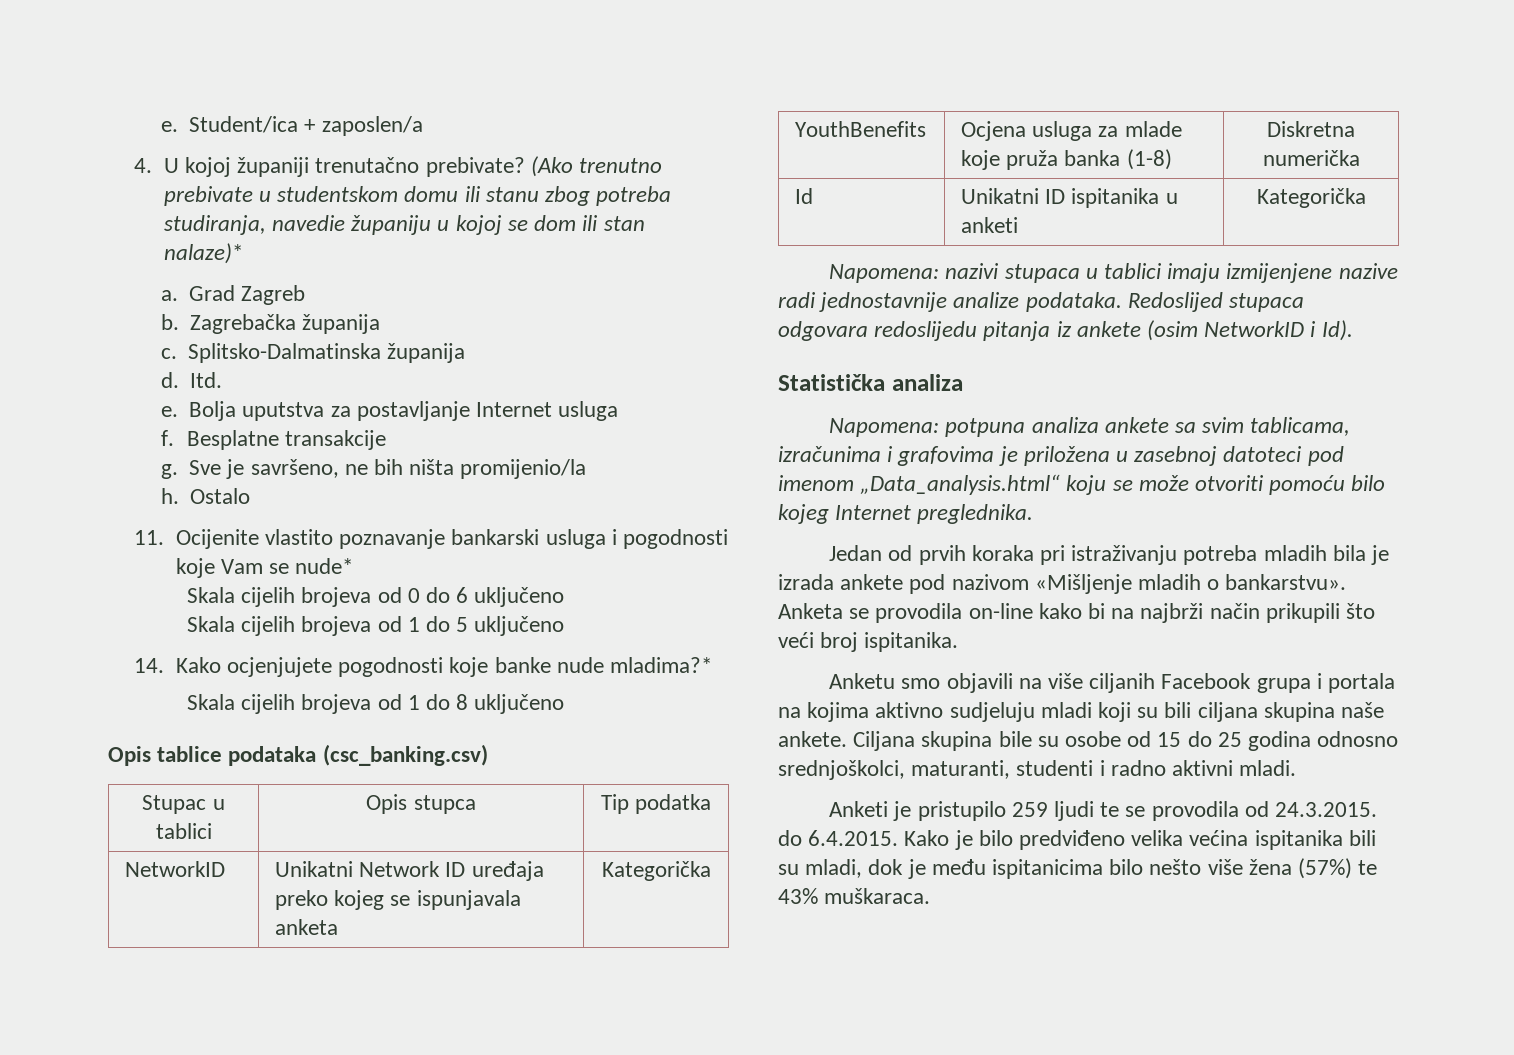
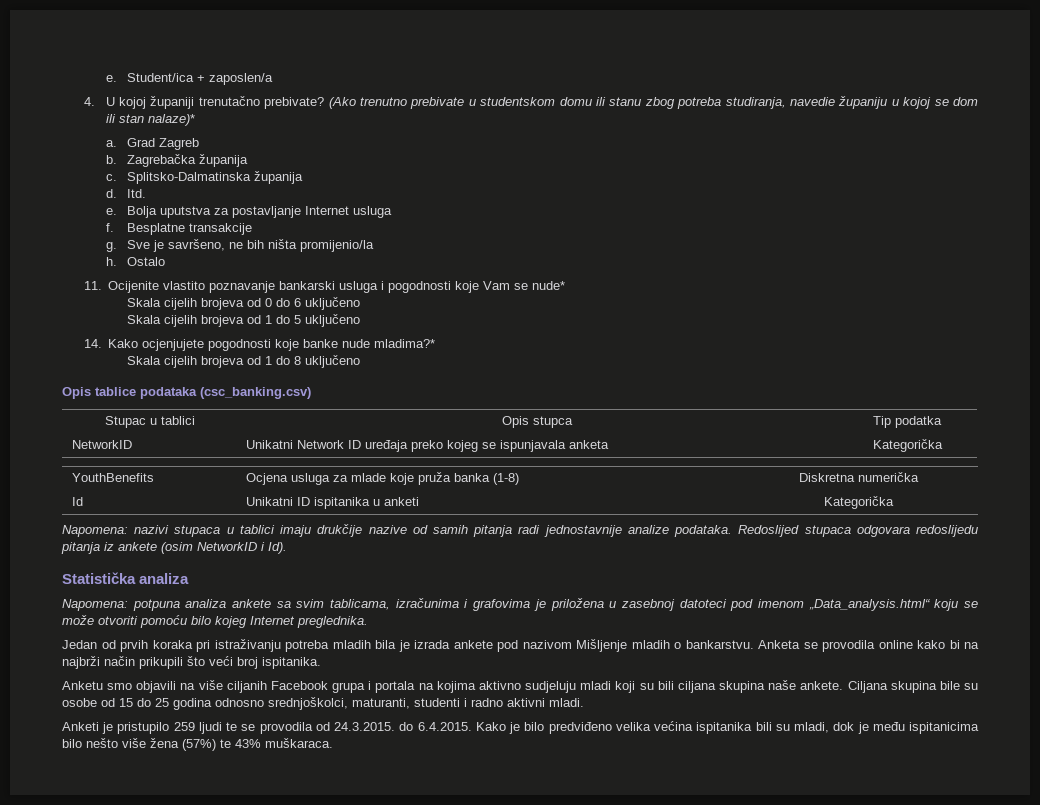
[1226,263,1398,283] izmijenjene nazive -> [317,524,513,537] drukčije nazive od samih pitanja
[1034,574,1132,594] «Mišljenje -> [576,639,627,652] Mišljenje
[1225,574,1347,590] bankarstvu». -> [685,640,754,649] bankarstvu.
[968,603,1033,619] on-line -> [878,640,913,649] online

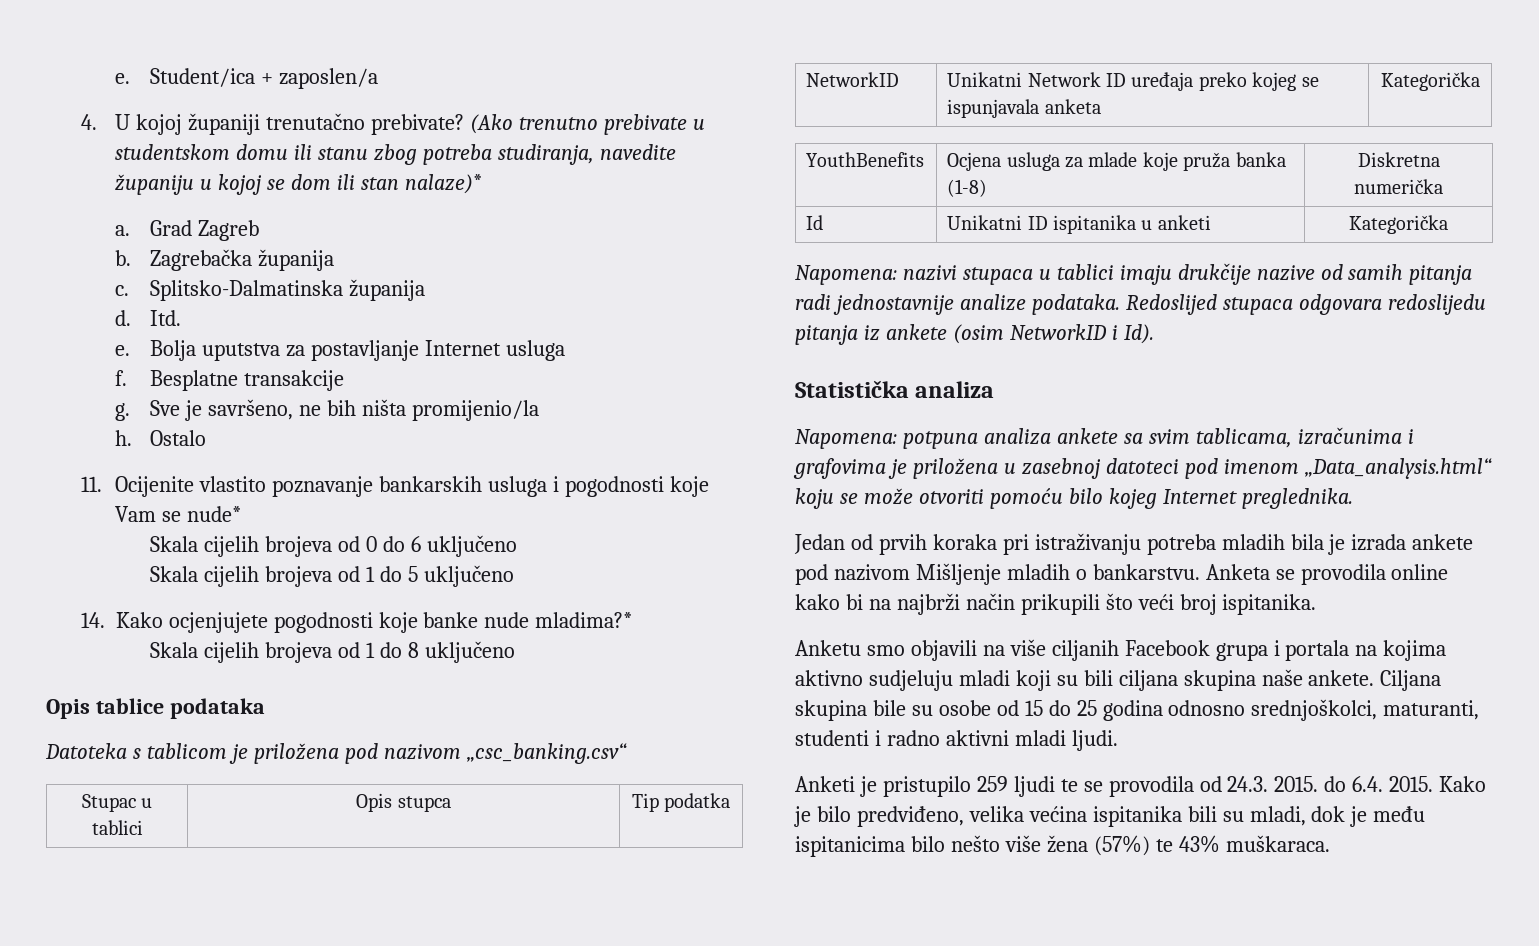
[790,97,836,106] navedie -> [600,144,677,160] navedite
[279,281,336,290] bankarski -> [379,476,483,492] bankarskih
[200,387,311,399] (csc_banking.csv) -> [45,743,627,764] // Datoteka s tablicom je priložena pod nazivom „csc_banking.csv“
[549,698,584,707] mladi. -> [1014,730,1118,751] mladi ljudi.
[334,722,472,731] 24.3.2015. do 6.4.2015. -> [1227,776,1434,792] 24.3. 2015. do 6.4. 2015.
[548,722,612,734] predviđeno -> [856,806,964,827] predviđeno,

